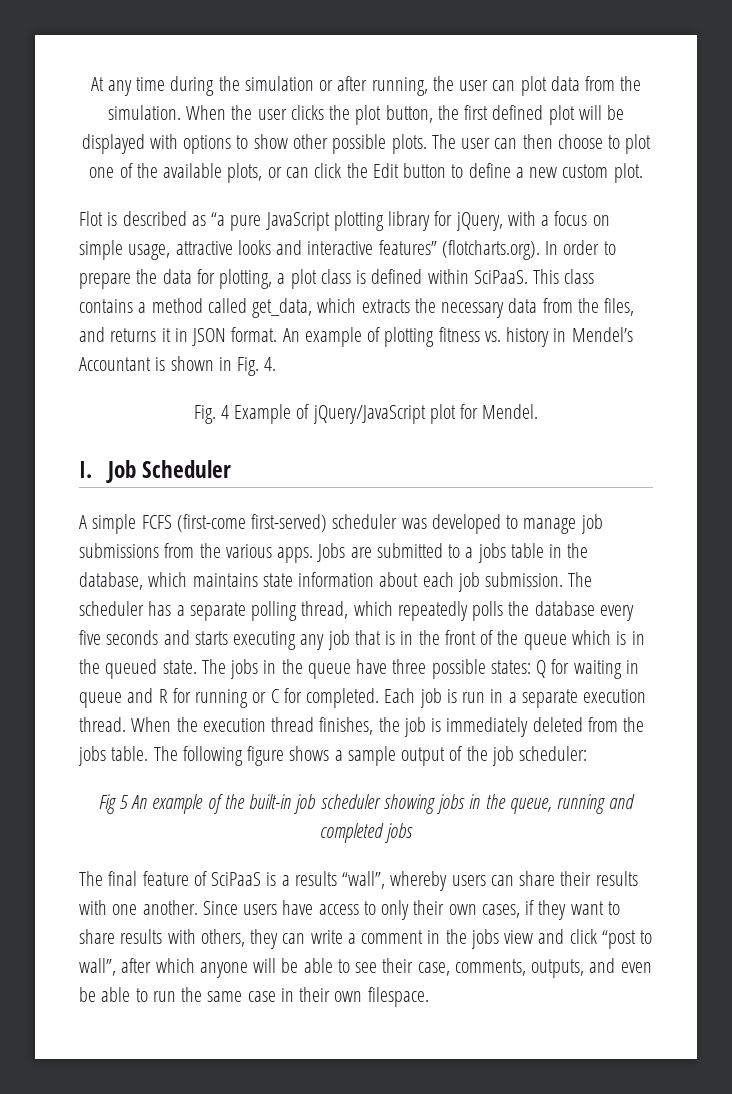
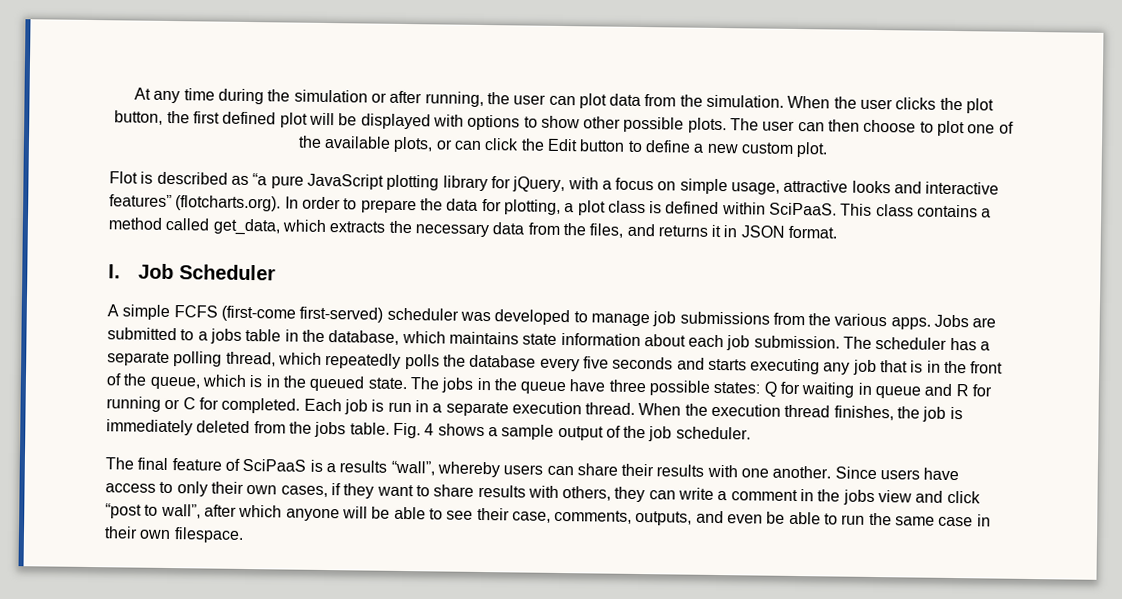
[282,327,633,347] [79,356,277,376] [193,404,539,424] An example of plotting fitness vs. history in Mendel’s Accountant is shown in Fig. 4. // Fig. 4 Example of jQuery/JavaScript plot for Mendel. -> (838, 232) none
[523,634,567,650] queue -> [149,376,200,390] queue,
[153,746,285,766] The following figure -> [392,422,435,439] Fig. 4
[519,746,588,761] [98,794,636,814] [319,823,414,843] scheduler: // Fig 5 An example of the built-in job scheduler showing jobs in the queue, running and completed jobs -> [675,426,751,440] scheduler.

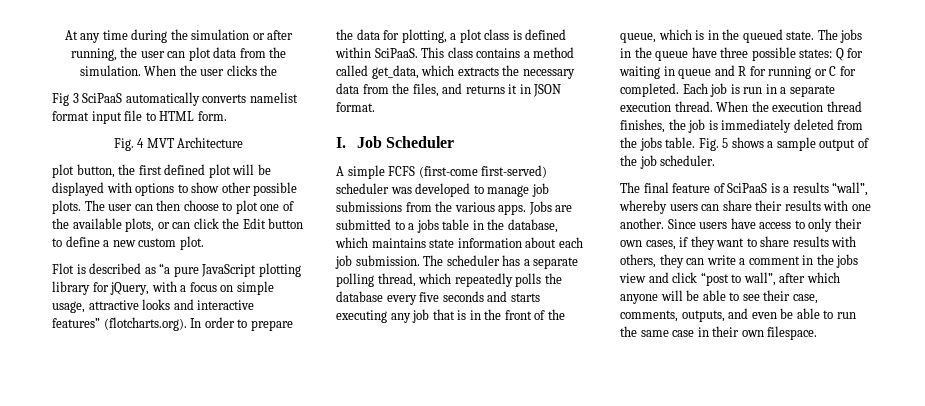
(963, 104) none -> [52,92,298,106] [52,110,227,124] [113,137,244,151] // Fig 3 SciPaaS automatically converts namelist format input file to HTML form. // Fig. 4 MVT Architecture //
[424,423,435,436] 4 -> [722,138,729,148] 5

